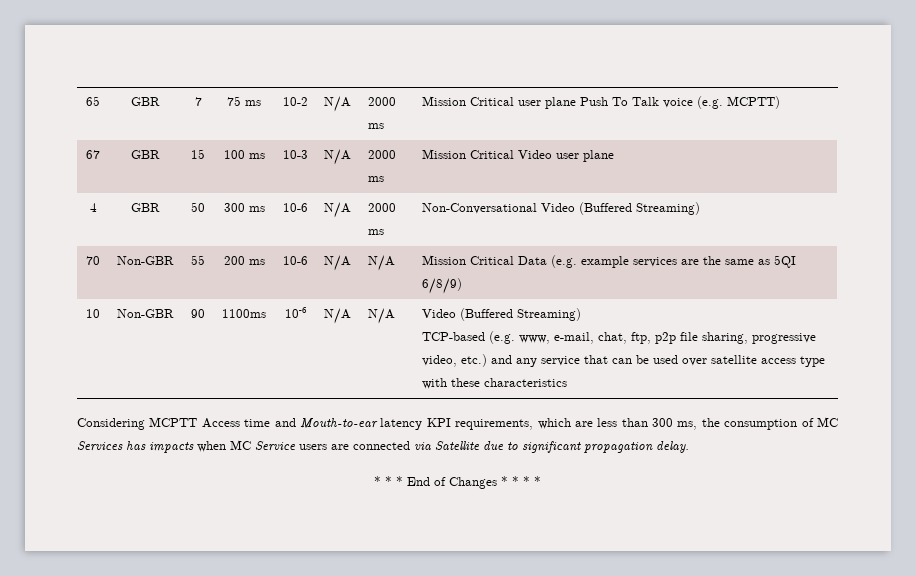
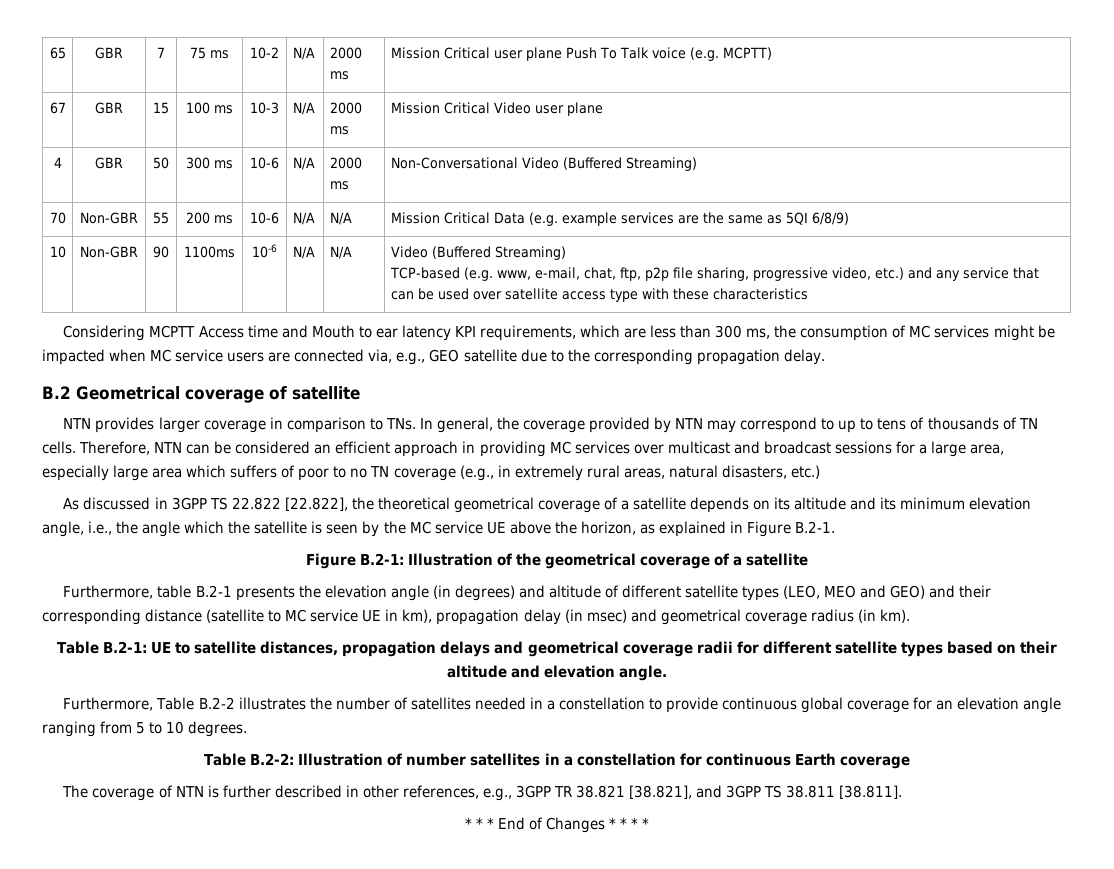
[299,418,378,429] Mouth-to-ear -> [311,325,398,338] Mouth to ear
[77,441,194,453] Services has impacts -> [934,325,1055,341] [42,349,105,365] services might be impacted
[255,441,296,451] Service -> [175,349,224,362] service
[414,441,689,453] via Satellite due to significant propagation delay. -> [368,349,825,365] [42,386,360,403] [63,417,1038,433] [42,441,1005,457] [42,465,820,481] [63,497,1032,513] [42,521,836,537] [305,553,809,569] [63,585,992,601] [42,609,910,625] [57,641,1057,657] [446,665,668,681] [63,697,1062,713] [42,721,248,737] [204,753,910,769] [62,785,903,801] via, e.g., GEO satellite due to the corresponding propagation delay. // B.2 Geometrical coverage of satellite // NTN provides larger coverage in comparison to TNs. In general, the coverage provided by NTN may correspond to up to tens of thousands of TN cells. Therefore, NTN can be considered an efficient approach in providing MC services over multicast and broadcast sessions for a large area, especially large area which suffers of poor to no TN coverage (e.g., in extremely rural areas, natural disasters, etc.) // As discussed in 3GPP TS 22.822 [22.822], the theoretical geometrical coverage of a satellite depends on its altitude and its minimum elevation angle, i.e., the angle which the satellite is seen by the MC service UE above the horizon, as explained in Figure B.2-1. // Figure B.2-1: Illustration of the geometrical coverage of a satellite // Furthermore, table B.2-1 presents the elevation angle (in degrees) and altitude of different satellite types (LEO, MEO and GEO) and their corresponding distance (satellite to MC service UE in km), propagation delay (in msec) and geometrical coverage radius (in km). // Table B.2-1: UE to satellite distances, propagation delays and geometrical coverage radii for different satellite types based on their altitude and elevation angle. // Furthermore, Table B.2-2 illustrates the number of satellites needed in a constellation to provide continuous global coverage for an elevation angle ranging from 5 to 10 degrees. // Table B.2-2: Illustration of number satellites in a constellation for continuous Earth coverage // The coverage of NTN is further described in other references, e.g., 3GPP TR 38.821 [38.821], and 3GPP TS 38.811 [38.811].

